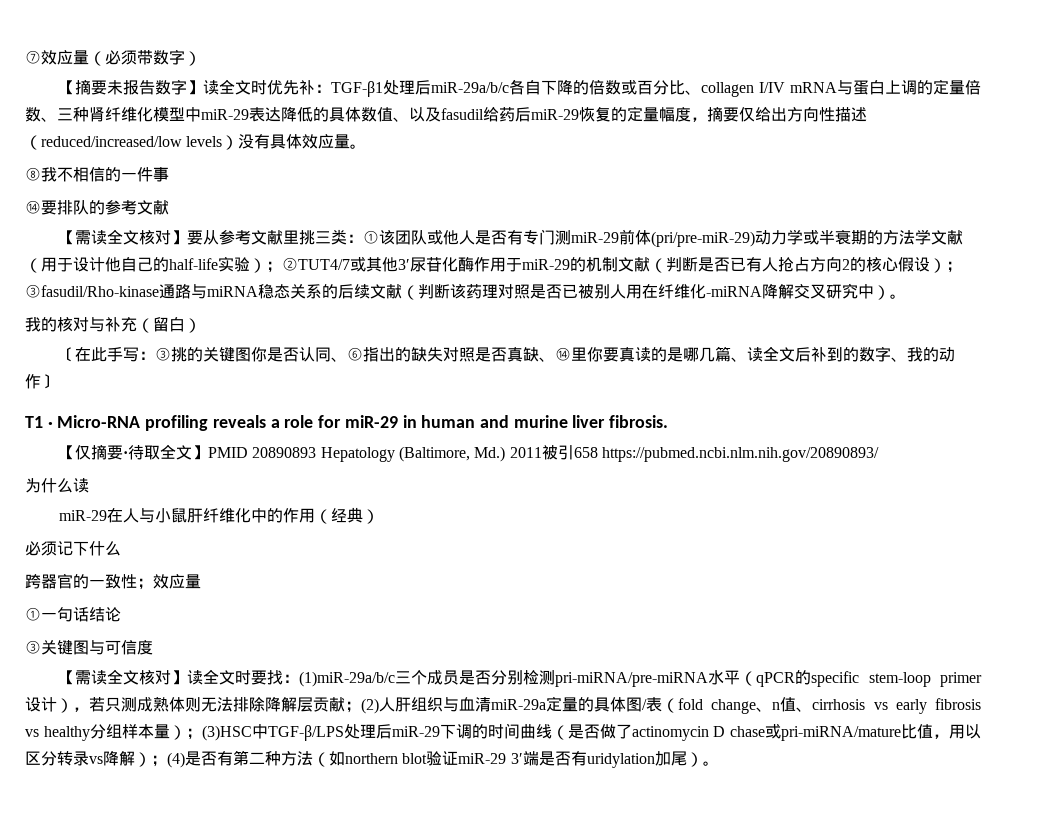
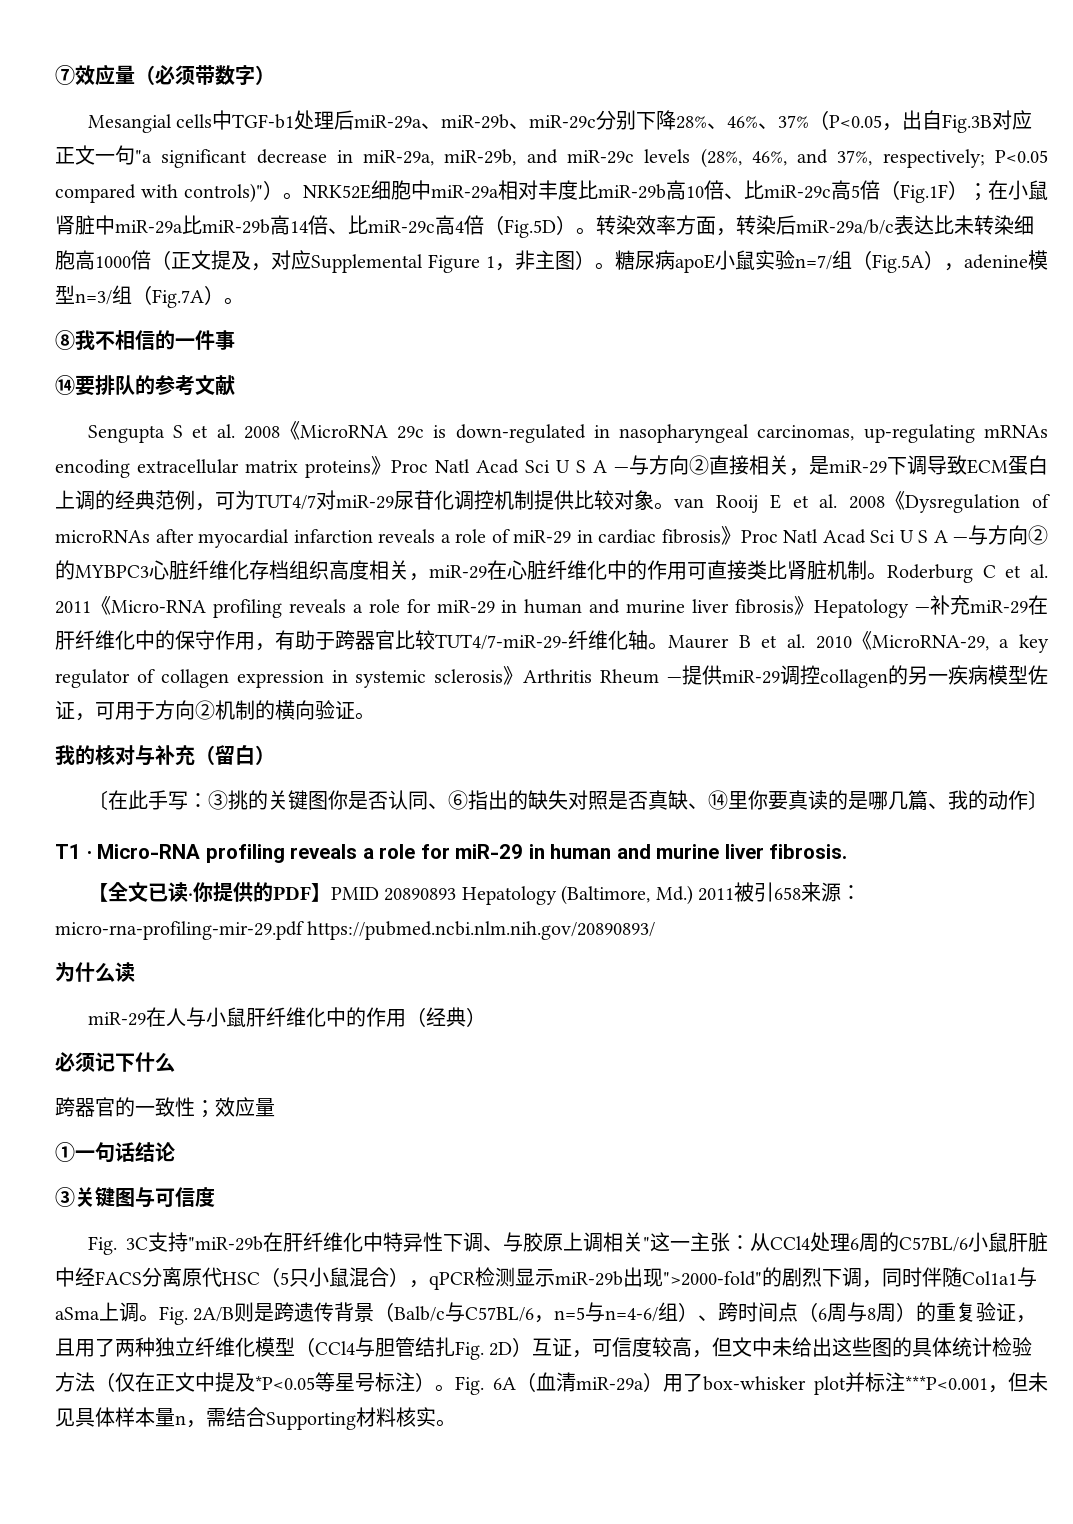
[59,79,981,97] [25,106,867,122] [25,134,351,150] 【摘要未报告数字】读全文时优先补：TGF-β1处理后miR-29a/b/c各自下降的倍数或百分比、collagen I/IV mRNA与蛋白上调的定量倍数、三种肾纤维化模型中miR-29表达降低的具体数值、以及fasudil给药后miR-29恢复的定量幅度，摘要仅给出方向性描述（reduced/increased/low levels）没有具体效应量 -> [87,110,1033,133] [55,145,1049,168] [55,180,1048,203] [55,215,1034,238] [55,250,1048,273] [55,285,224,308] Mesangial cells中TGF-b1处理后miR-29a、miR-29b、miR-29c分别下降28%、46%、37%（P<0.05，出自Fig.3B对应正文一句"a significant decrease in miR-29a, miR-29b, and miR-29c levels (28%, 46%, and 37%, respectively; P<0.05 compared with controls)"）。NRK52E细胞中miR-29a相对丰度比miR-29b高10倍、比miR-29c高5倍（Fig.1F）；在小鼠肾脏中miR-29a比miR-29b高14倍、比miR-29c高4倍（Fig.5D）。转染效率方面，转染后miR-29a/b/c表达比未转染细胞高1000倍（正文提及，对应Supplemental Figure 1，非主图）。糖尿病apoE小鼠实验n=7/组（Fig.5A），adenine模型n=3/组（Fig.7A）
[59,229,964,247] [25,256,962,273] [25,283,890,300] 【需读全文核对】要从参考文献里挑三类：①该团队或他人是否有专门测miR-29前体(pri/pre-miR-29)动力学或半衰期的方法学文献（用于设计他自己的half-life实验）；②TUT4/7或其他3′尿苷化酶作用于miR-29的机制文献（判断是否已有人抢占方向2的核心假设）；③fasudil/Rho-kinase通路与miRNA稳态关系的后续文献（判断该药理对照是否已被别人用在纤维化-miRNA降解交叉研究中） -> [87,421,1048,443] [55,455,1048,478] [55,490,1051,513] [55,525,1048,548] [55,560,1048,583] [55,595,1048,618] [55,630,1049,653] [55,665,1048,688] [55,700,355,721] Sengupta S et al. 2008《MicroRNA 29c is down-regulated in nasopharyngeal carcinomas, up-regulating mRNAs encoding extracellular matrix proteins》Proc Natl Acad Sci U S A —与方向②直接相关，是miR-29下调导致ECM蛋白上调的经典范例，可为TUT4/7对miR-29尿苷化调控机制提供比较对象。van Rooij E et al. 2008《Dysregulation of microRNAs after myocardial infarction reveals a role of miR-29 in cardiac fibrosis》Proc Natl Acad Sci U S A —与方向②的MYBPC3心脏纤维化存档组织高度相关，miR-29在心脏纤维化中的作用可直接类比肾脏机制。Roderburg C et al. 2011《Micro-RNA profiling reveals a role for miR-29 in human and murine liver fibrosis》Hepatology —补充miR-29在肝纤维化中的保守作用，有助于跨器官比较TUT4/7-miR-29-纤维化轴。Maurer B et al. 2010《MicroRNA-29, a key regulator of collagen expression in systemic sclerosis》Arthritis Rheum —提供miR-29调控collagen的另一疾病模型佐证，可用于方向②机制的横向验证
[747,346,908,362] 读全文后补到的数字、 -> (948, 806) none
[75,444,193,460] 仅摘要·待取全文 -> [107,882,311,902] 全文已读·你提供的PDF
(598, 452) none -> [800,882,861,902] [55,921,304,940] 来源：micro-rna-profiling-mir-29.pdf
[59,669,982,687] [25,696,981,714] [25,723,981,741] [25,750,703,768] 【需读全文核对】读全文时要找：(1)miR-29a/b/c三个成员是否分别检测pri-miRNA/pre-miRNA水平（qPCR的specific stem-loop primer设计），若只测成熟体则无法排除降解层贡献；(2)人肝组织与血清miR-29a定量的具体图/表（fold change、n值、cirrhosis vs early fibrosis vs healthy分组样本量）；(3)HSC中TGF-β/LPS处理后miR-29下调的时间曲线（是否做了actinomycin D chase或pri-miRNA/mature比值，用以区分转录vs降解）；(4)是否有第二种方法（如northern blot验证miR-29 3′端是否有uridylation加尾） -> [87,1232,1048,1255] [55,1267,1037,1290] [55,1302,1037,1325] [55,1337,1033,1360] [55,1372,1048,1395] [55,1407,436,1430] Fig. 3C支持"miR-29b在肝纤维化中特异性下调、与胶原上调相关"这一主张：从CCl4处理6周的C57BL/6小鼠肝脏中经FACS分离原代HSC（5只小鼠混合），qPCR检测显示miR-29b出现">2000-fold"的剧烈下调，同时伴随Col1a1与aSma上调。Fig. 2A/B则是跨遗传背景（Balb/c与C57BL/6，n=5与n=4-6/组）、跨时间点（6周与8周）的重复验证，且用了两种独立纤维化模型（CCl4与胆管结扎Fig. 2D）互证，可信度较高，但文中未给出这些图的具体统计检验方法（仅在正文中提及*P<0.05等星号标注）。Fig. 6A（血清miR-29a）用了box-whisker plot并标注***P<0.001，但未见具体样本量n，需结合Supporting材料核实

